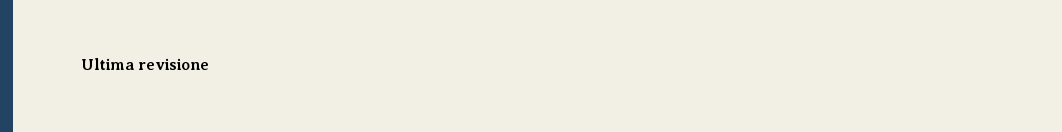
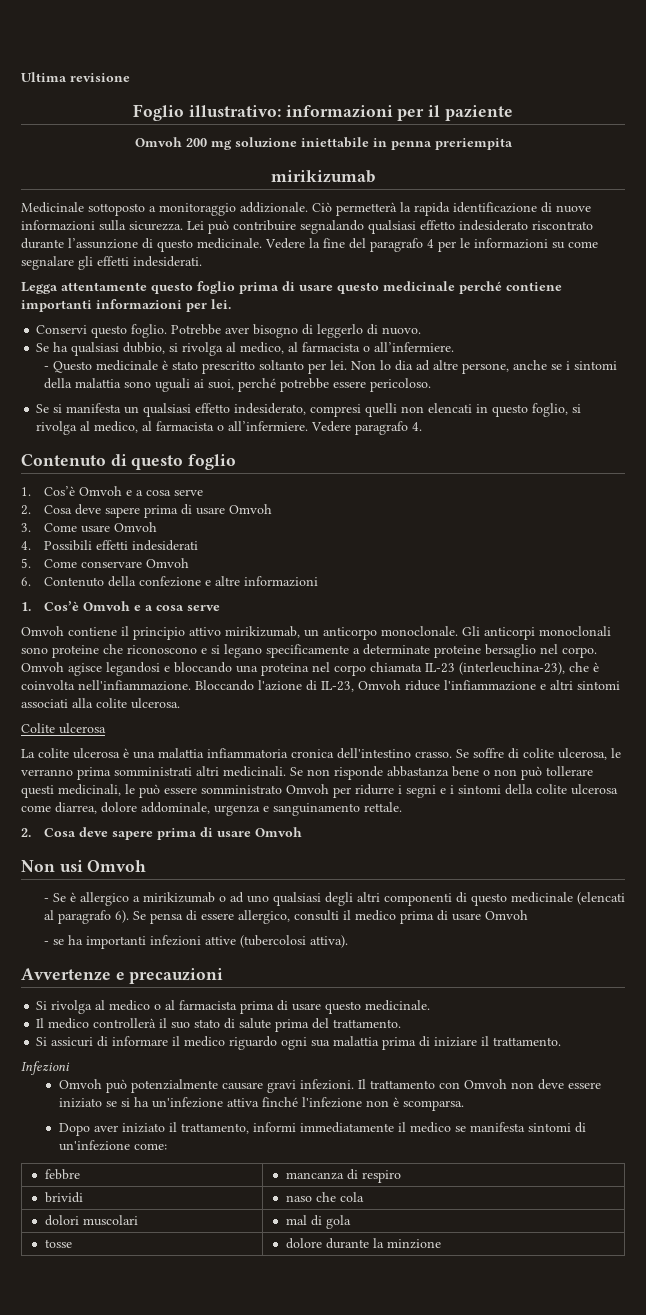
(210, 64) none -> [133,104,513,121] [134,137,513,150] [271,170,375,183] [21,202,591,216] [21,220,593,234] [21,238,598,252] [21,256,202,270] [21,281,562,294] [21,299,231,312] [36,324,422,338] [36,342,455,356] [43,360,617,374] [43,378,431,392] [36,403,582,417] [36,421,423,435] [21,454,237,470] [21,486,203,496] [21,504,272,518] [21,522,157,533] [21,540,198,551] [21,558,189,568] [21,576,318,587] [21,601,220,611] [21,626,611,640] [21,644,597,658] [21,662,599,676] [21,680,620,692] [21,698,180,709] [21,723,106,734] [21,748,621,760] [21,766,593,780] [21,784,618,798] [21,802,402,816] [21,827,302,840] [21,860,147,872] [43,892,625,906] [43,910,528,924] [43,935,348,949] [21,968,224,984] [36,1000,431,1014] [36,1018,402,1032] [36,1036,562,1050] [21,1061,70,1075] [58,1079,601,1093] [58,1097,464,1111] [58,1122,586,1136] [58,1140,167,1151] [44,1169,80,1180] [285,1169,401,1183] [44,1192,83,1203] [285,1192,364,1202] [44,1215,138,1226] [285,1215,351,1229] [44,1239,72,1248] [285,1238,441,1249] // Foglio illustrativo: informazioni per il paziente // Omvoh 200 mg soluzione iniettabile in penna preriempita // mirikizumab // Medicinale sottoposto a monitoraggio addizionale. Ciò permetterà la rapida identificazione di nuove informazioni sulla sicurezza. Lei può contribuire segnalando qualsiasi effetto indesiderato riscontrato durante l’assunzione di questo medicinale. Vedere la fine del paragrafo 4 per le informazioni su come segnalare gli effetti indesiderati. // Legga attentamente questo foglio prima di usare questo medicinale perché contiene importanti informazioni per lei. // Conservi questo foglio. Potrebbe aver bisogno di leggerlo di nuovo. // Se ha qualsiasi dubbio, si rivolga al medico, al farmacista o all’infermiere. // - Questo medicinale è stato prescritto soltanto per lei. Non lo dia ad altre persone, anche se i sintomi della malattia sono uguali ai suoi, perché potrebbe essere pericoloso. // Se si manifesta un qualsiasi effetto indesiderato, compresi quelli non elencati in questo foglio, si rivolga al medico, al farmacista o all’infermiere. Vedere paragrafo 4. // Contenuto di questo foglio // 1. Cos’è Omvoh e a cosa serve // 2. Cosa deve sapere prima di usare Omvoh // 3. Come usare Omvoh // 4. Possibili effetti indesiderati // 5. Come conservare Omvoh // 6. Contenuto della confezione e altre informazioni // 1. Cos’è Omvoh e a cosa serve // Omvoh contiene il principio attivo mirikizumab, un anticorpo monoclonale. Gli anticorpi monoclonali sono proteine che riconoscono e si legano specificamente a determinate proteine bersaglio nel corpo. Omvoh agisce legandosi e bloccando una proteina nel corpo chiamata IL-23 (interleuchina-23), che è coinvolta nell'infiammazione. Bloccando l'azione di IL-23, Omvoh riduce l'infiammazione e altri sintomi associati alla colite ulcerosa. // Colite ulcerosa // La colite ulcerosa è una malattia infiammatoria cronica dell'intestino crasso. Se soffre di colite ulcerosa, le verranno prima somministrati altri medicinali. Se non risponde abbastanza bene o non può tollerare questi medicinali, le può essere somministrato Omvoh per ridurre i segni e i sintomi della colite ulcerosa come diarrea, dolore addominale, urgenza e sanguinamento rettale. // 2. Cosa deve sapere prima di usare Omvoh // Non usi Omvoh // - Se è allergico a mirikizumab o ad uno qualsiasi degli altri componenti di questo medicinale (elencati al paragrafo 6). Se pensa di essere allergico, consulti il medico prima di usare Omvoh // - se ha importanti infezioni attive (tubercolosi attiva). // Avvertenze e precauzioni // Si rivolga al medico o al farmacista prima di usare questo medicinale. // Il medico controllerà il suo stato di salute prima del trattamento. // Si assicuri di informare il medico riguardo ogni sua malattia prima di iniziare il trattamento. // Infezioni // Omvoh può potenzialmente causare gravi infezioni. Il trattamento con Omvoh non deve essere iniziato se si ha un'infezione attiva finché l'infezione non è scomparsa. // Dopo aver iniziato il trattamento, informi immediatamente il medico se manifesta sintomi di un'infezione come: // febbre | mancanza di respiro // brividi | naso che cola // dolori muscolari | mal di gola // tosse | dolore durante la minzione

